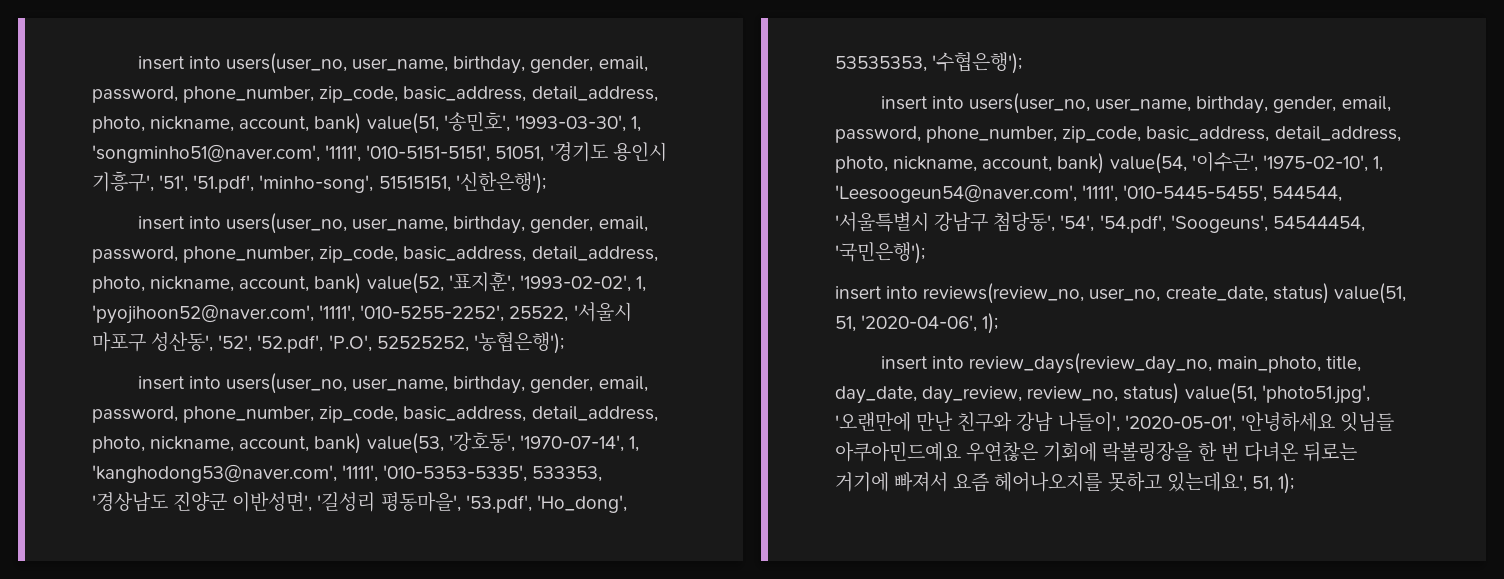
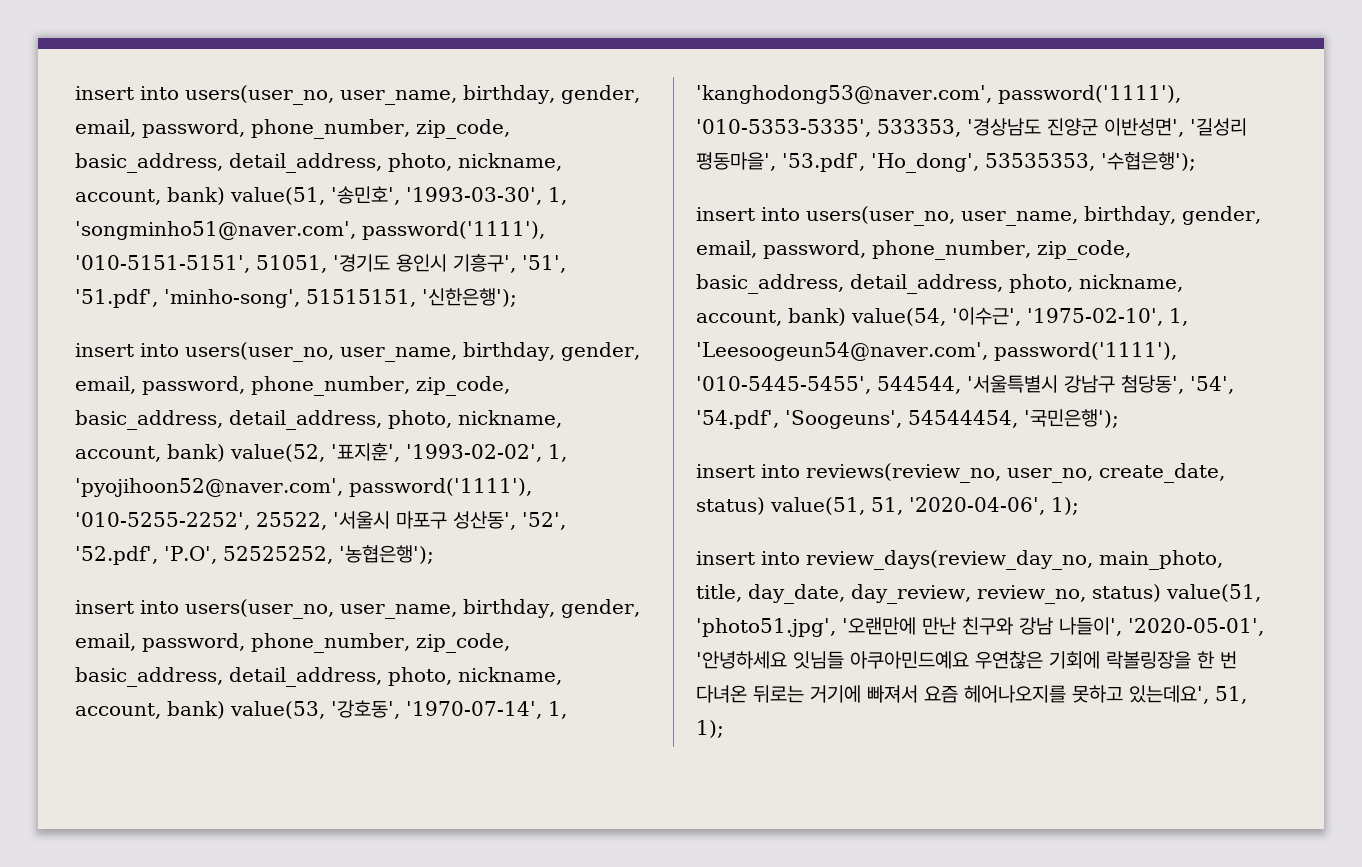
[325,145,362,162] '1111', -> [361,221,545,240] password('1111'),
[319,305,356,322] '1111', -> [348,478,532,497] password('1111'),
[342,465,379,482] '1111', -> [997,85,1181,104] password('1111'),
[1082,185,1119,202] '1111', -> [993,342,1177,361] password('1111'),

